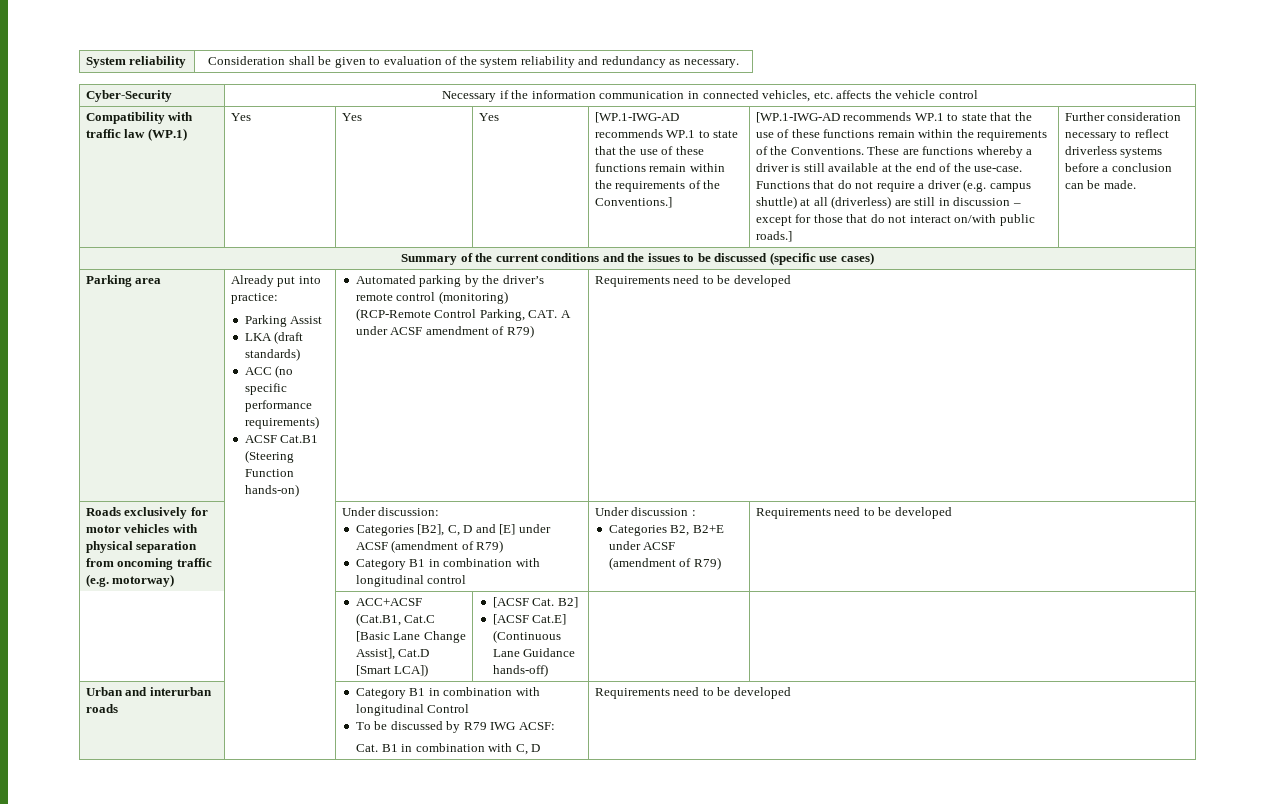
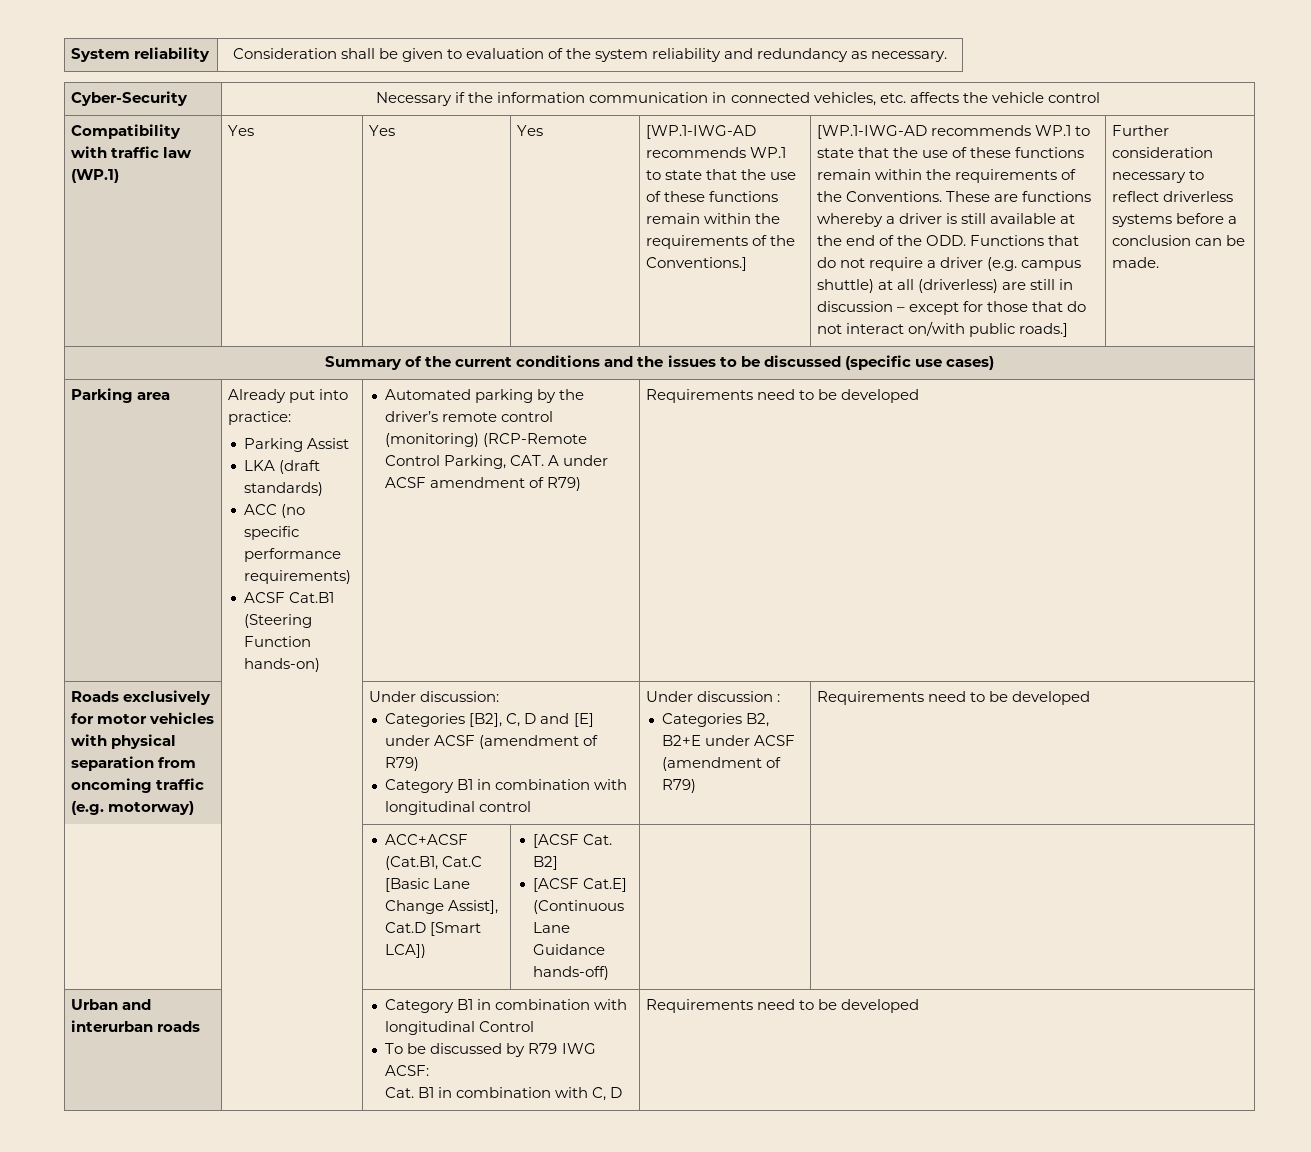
[974,166,1023,172] use-case. -> [925,235,966,246] ODD.

